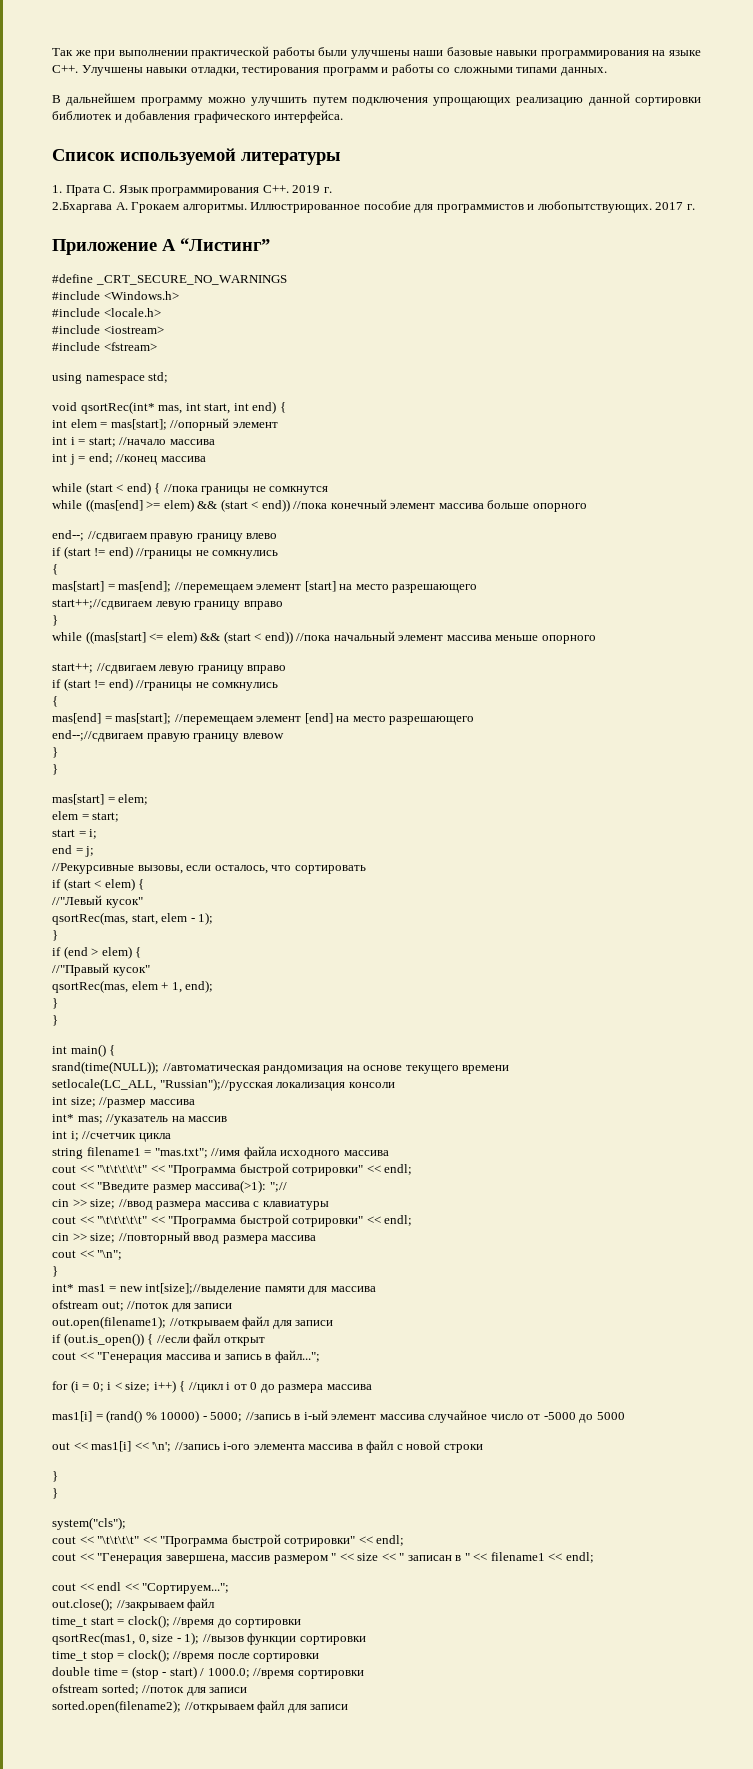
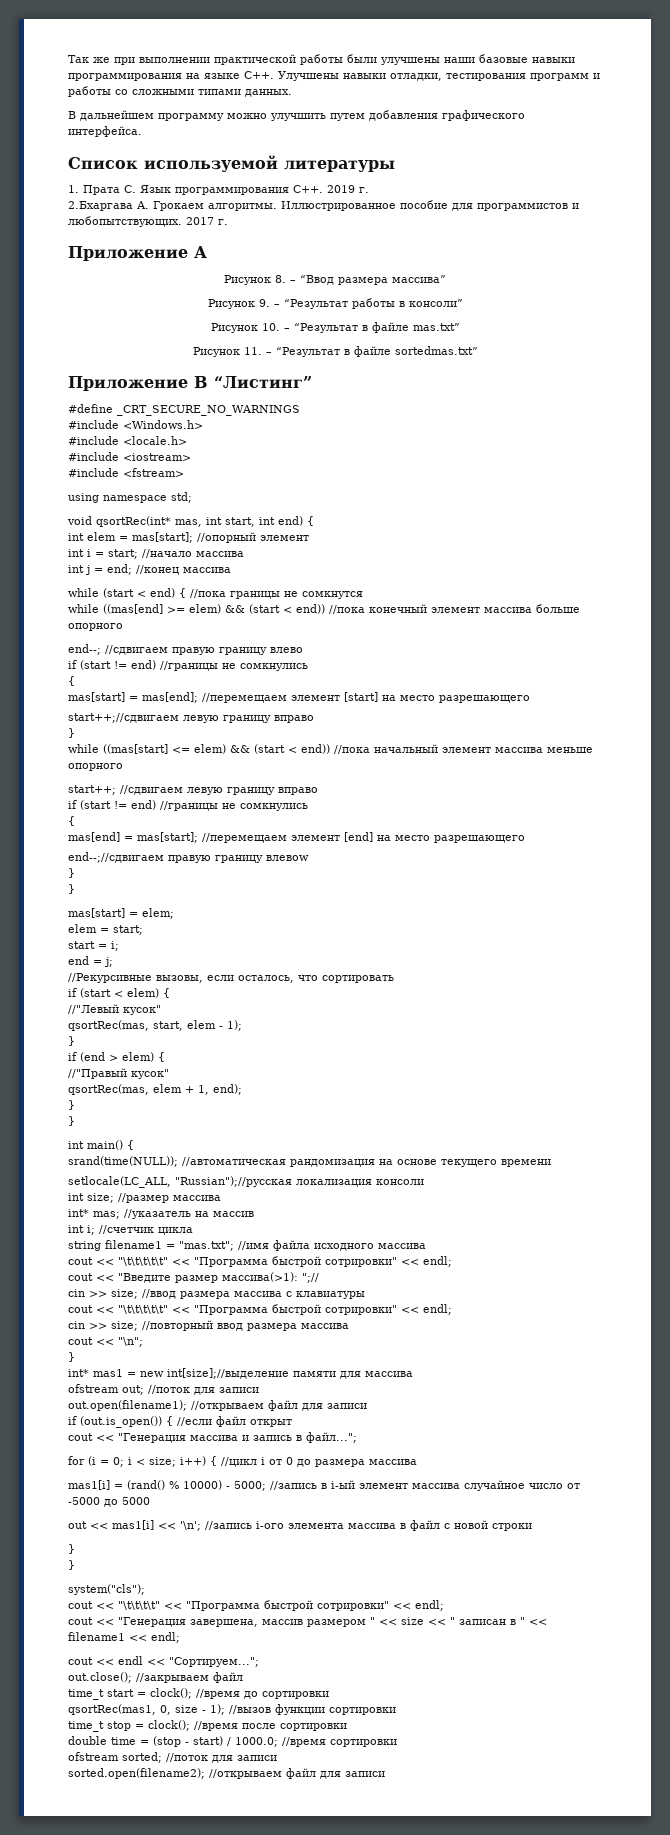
[351,93,701,106] [52,111,122,120] подключения упрощающих реализацию данной сортировки библиотек и -> (365, 117) none
(176, 245) none -> [224,275,446,285] [207,298,463,309] [210,322,460,333] [192,346,478,357] [68,376,208,391] // Рисунок 8. – “Ввод размера массива” // Рисунок 9. – “Результат работы в консоли” // Рисунок 10. – “Результат в файле mas.txt” // Рисунок 11. – “Результат в файле sortedmas.txt” // Приложение B

